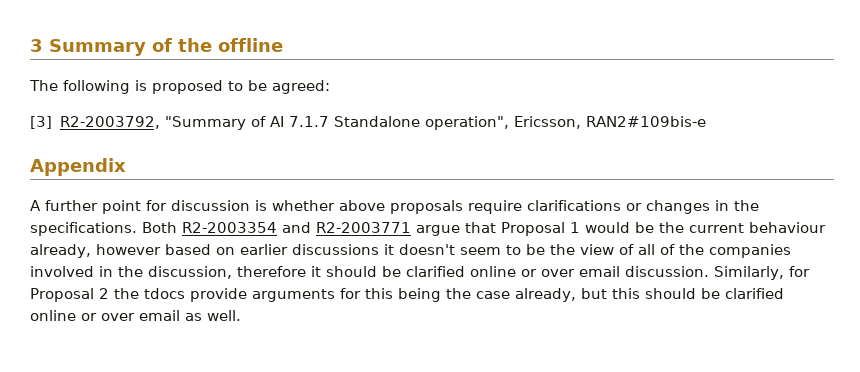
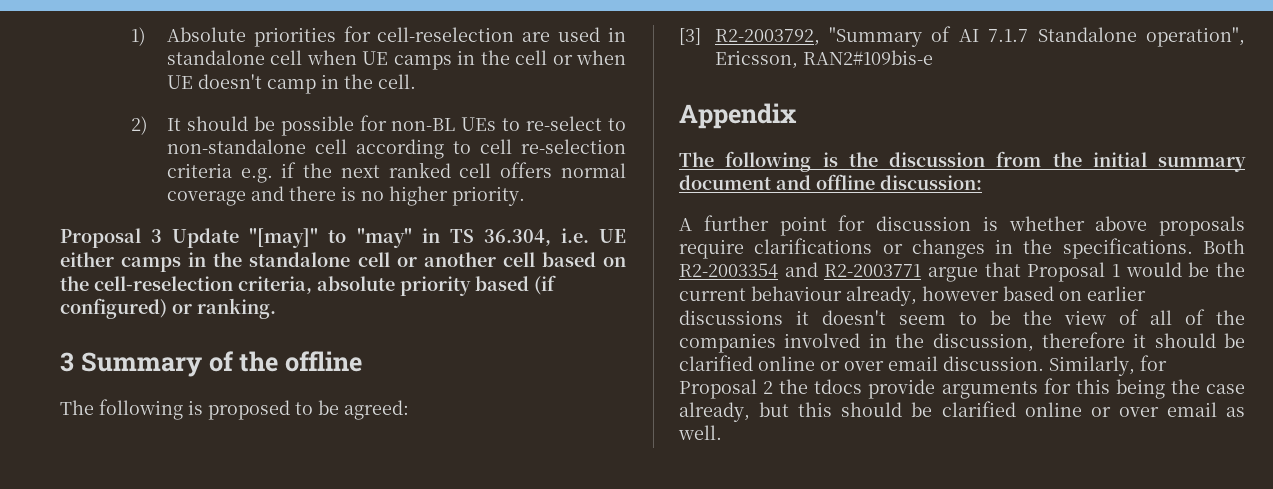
(30, 45) none -> [131,26,626,47] [166,50,627,70] [166,74,416,94] [131,115,627,136] [166,139,626,159] [166,162,626,183] [166,186,525,206] [60,228,627,248] [60,252,627,272] [60,275,556,296] [60,298,276,319] 1) Absolute priorities for cell-reselection are used in standalone cell when UE camps in the cell or when UE doesn't camp in the cell. // 2) It should be possible for non-BL UEs to re-select to non-standalone cell according to cell re-selection criteria e.g. if the next ranked cell offers normal coverage and there is no higher priority. // Proposal 3 Update "[may]" to "may" in TS 36.304, i.e. UE either camps in the standalone cell or another cell based on the cell-reselection criteria, absolute priority based (if configured) or ranking. //
(126, 167) none -> [679,151,1246,172] [679,174,982,190] // The following is the discussion from the initial summary document and offline discussion:

